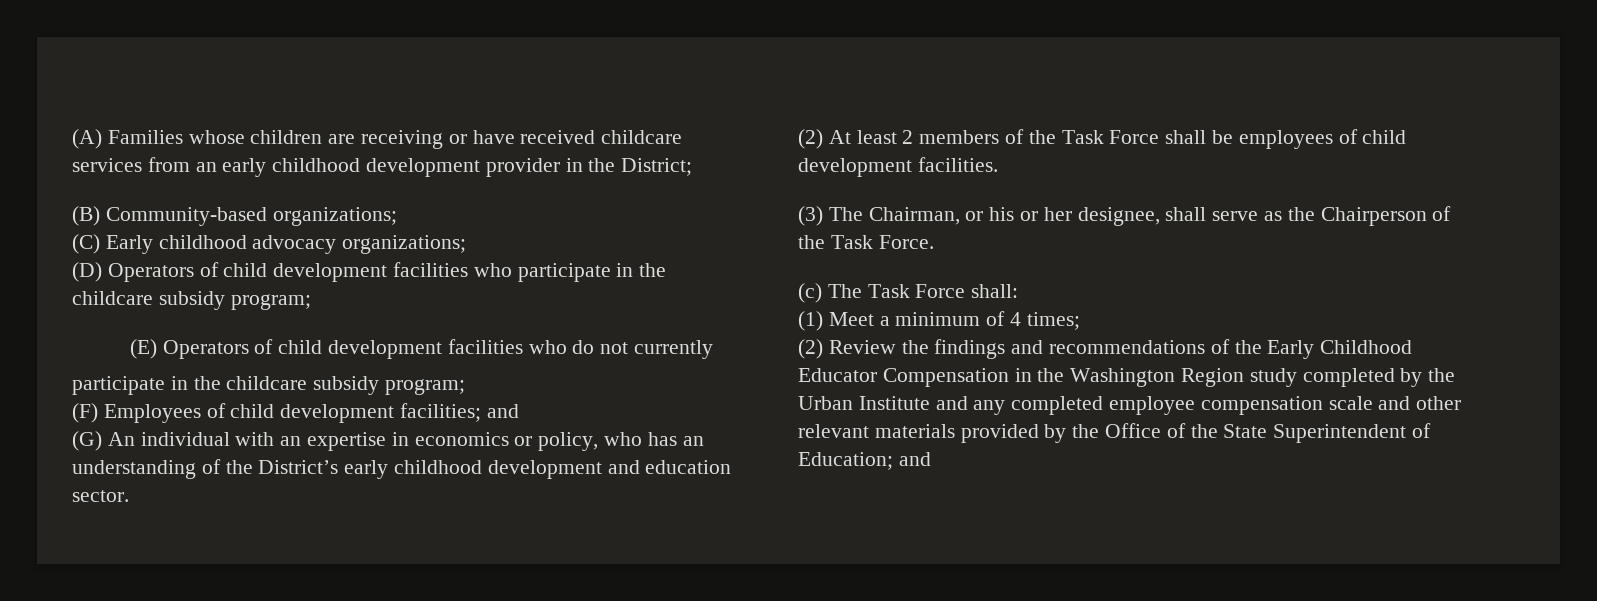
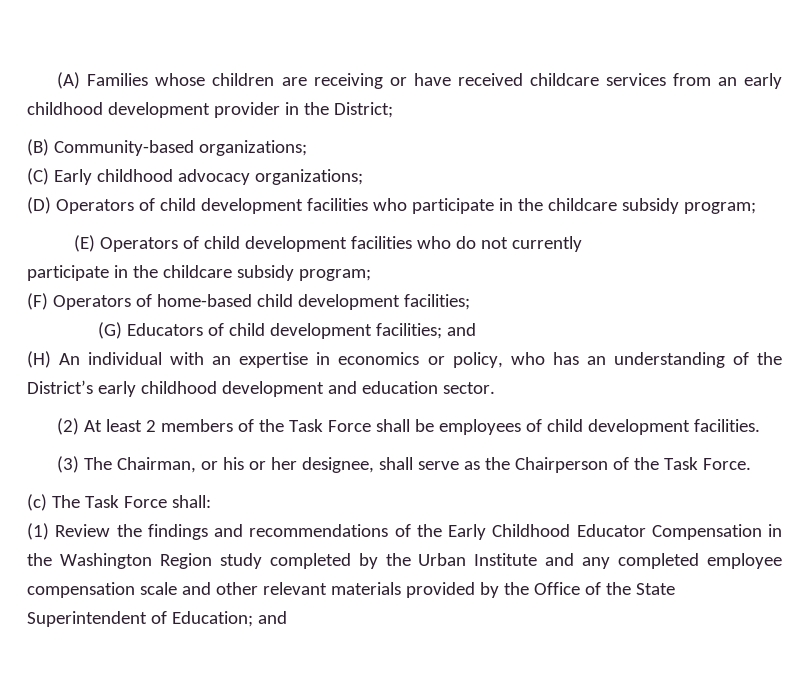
[103,404,201,423] Employees -> [52,294,470,310] [97,322,203,339] Operators of home-based child development facilities; // (G) Educators
[72,431,102,451] (G) -> [27,351,51,368] (H)
[828,311,1080,330] [798,339,823,359] Meet a minimum of 4 times; // (2) -> (49, 531) none

